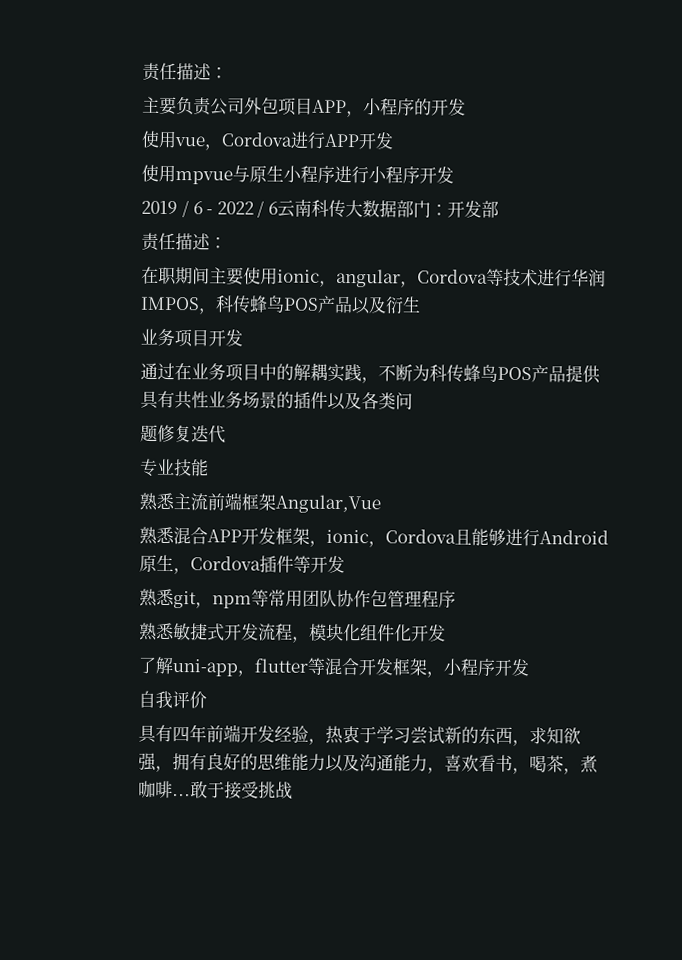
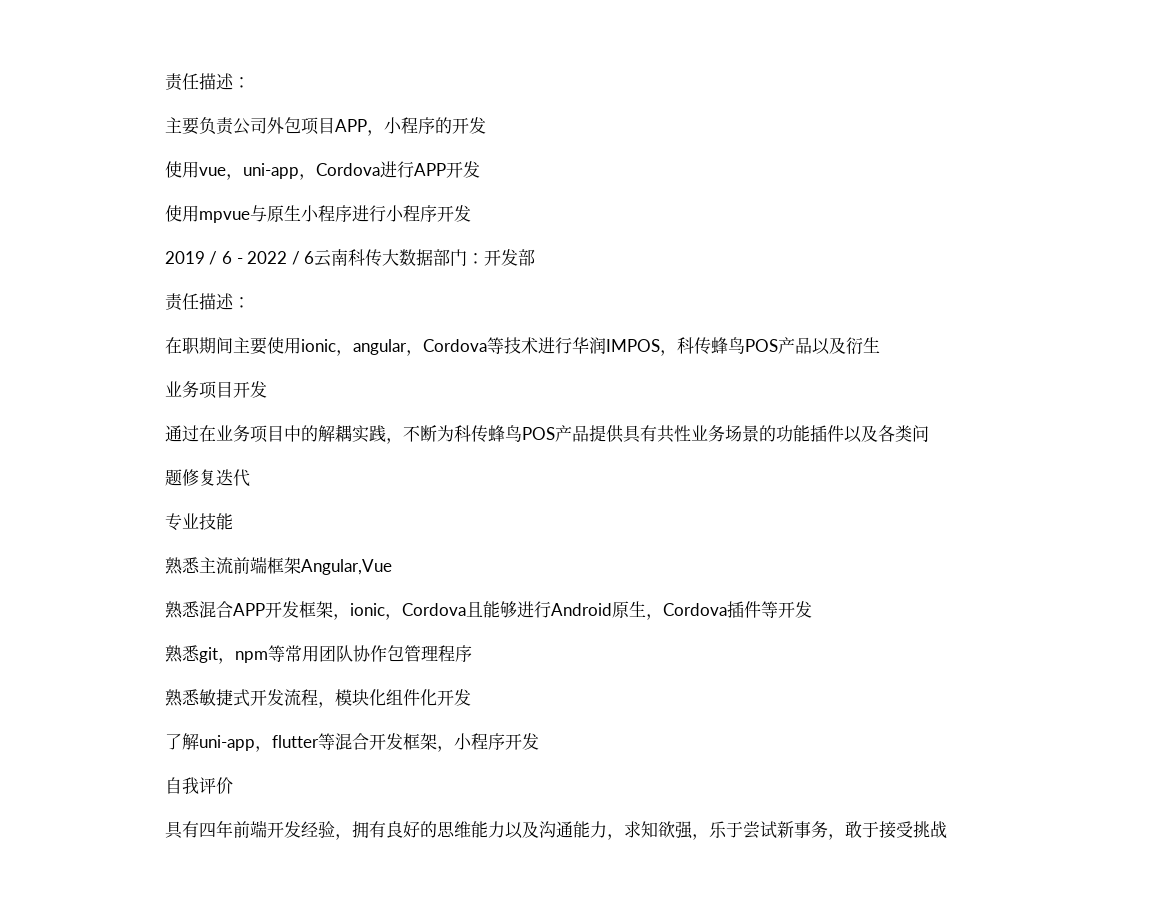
(223, 147) none -> [242,163,316,180] uni-app，
(295, 400) none -> [775,425,810,442] 功能
[325,725,582,747] [138,752,174,773] 热衷于学习尝试新的东西，求知欲强， -> (352, 837) none
[444,754,599,775] [138,780,192,799] 喜欢看书，喝茶，煮咖啡... -> [623,821,845,840] 求知欲强，乐于尝试新事务，

